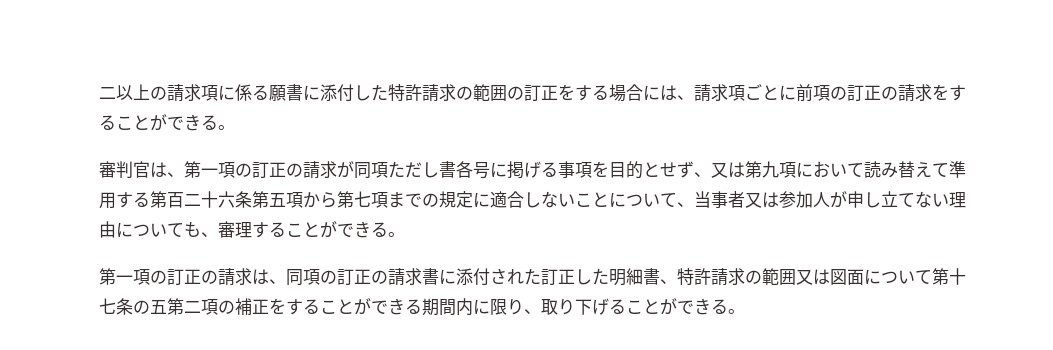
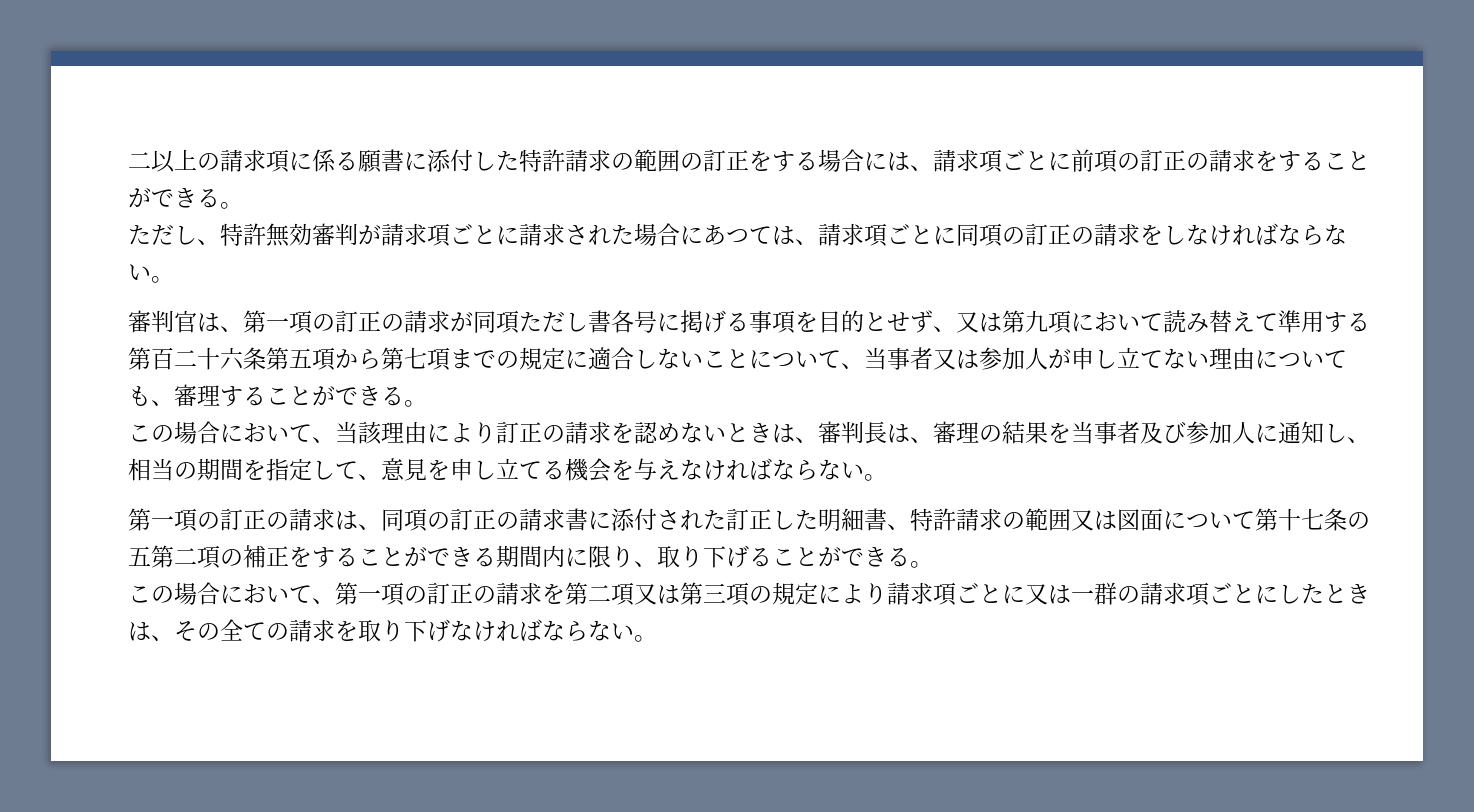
(236, 127) none -> [127,223,1347,247] [127,264,174,283] // ただし、特許無効審判が請求項ごとに請求された場合にあつては、請求項ごとに同項の訂正の請求をしなければならない。
(406, 234) none -> [127,421,1370,445] [127,458,887,482] // この場合において、当該理由により訂正の請求を認めないときは、審判長は、審理の結果を当事者及び参加人に通知し、相当の期間を指定して、意見を申し立てる機会を与えなければならない。
(746, 311) none -> [127,582,1370,606] [127,619,657,642] // この場合において、第一項の訂正の請求を第二項又は第三項の規定により請求項ごとに又は一群の請求項ごとにしたときは、その全ての請求を取り下げなければならない。

